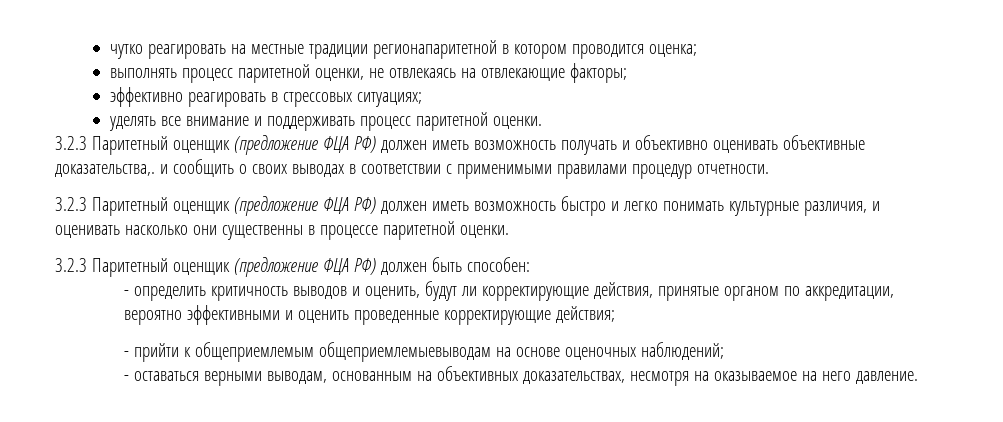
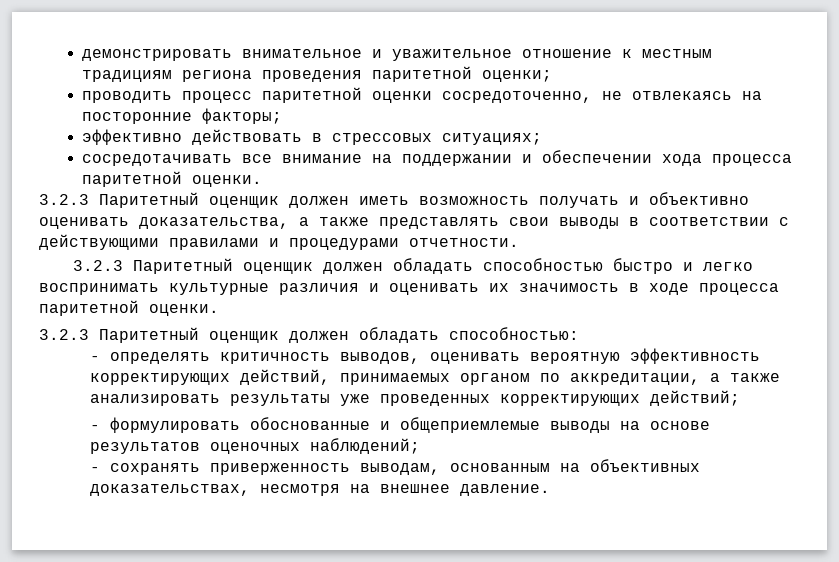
[110,40,697,59] [110,64,364,83] чутко реагировать на местные традиции регионапаритетной в котором проводится оценка; // выполнять процесс паритетной оценки, -> [82,49,713,61] [82,66,553,82] [82,87,593,103] демонстрировать внимательное и уважительное отношение к местным традициям региона проведения паритетной оценки; // проводить процесс паритетной оценки сосредоточенно,
[480,68,565,81] отвлекающие -> [82,112,193,124] посторонние
[188,92,267,107] реагировать -> [192,129,303,145] действовать
[109,116,157,131] уделять -> [82,154,233,166] сосредотачивать
[253,112,542,131] [55,135,376,155] и поддерживать процесс паритетной оценки. // 3.2.3 Паритетный оценщик (предложение ФЦА РФ) -> [372,150,793,166] [82,171,263,187] [39,192,279,208] на поддержании и обеспечении хода процесса паритетной оценки. // 3.2.3 Паритетный оценщик
[782,135,865,150] [55,159,769,179] [55,196,880,216] [55,221,509,240] [55,257,530,277] [124,281,895,301] [124,305,616,325] [124,342,492,362] объективные доказательства,. и сообщить о своих выводах в соответствии с применимыми правилами процедур отчетности. // 3.2.3 Паритетный оценщик (предложение ФЦА РФ) должен иметь возможность быстро и легко понимать культурные различия, и оценивать насколько они существенны в процессе паритетной оценки. // 3.2.3 Паритетный оценщик (предложение ФЦА РФ) должен быть способен: // - определить критичность выводов и оценить, будут ли корректирующие действия, принятые органом по аккредитации, вероятно эффективными и оценить проведенные корректирующие действия; // - прийти к общеприемлемым общеприемлемыевыводам -> [139,217,789,229] [39,234,519,250] [72,258,753,274] [39,283,779,295] [39,300,219,316] [39,327,579,343] [90,348,761,364] [90,369,781,385] [90,390,741,406] [90,417,611,433] доказательства, а также представлять свои выводы в соответствии с действующими правилами и процедурами отчетности. // 3.2.3 Паритетный оценщик должен обладать способностью быстро и легко воспринимать культурные различия и оценивать их значимость в ходе процесса паритетной оценки. // 3.2.3 Паритетный оценщик должен обладать способностью: // - определять критичность выводов, оценивать вероятную эффективность корректирующих действий, принимаемых органом по аккредитации, а также анализировать результаты уже проведенных корректирующих действий; // - формулировать обоснованные и общеприемлемые выводы
(561, 352) none -> [90,442,201,454] результатов
[134,371,263,386] оставаться верными -> [110,463,351,475] сохранять приверженность
[714,371,852,381] оказываемое на него -> [380,484,451,493] внешнее

